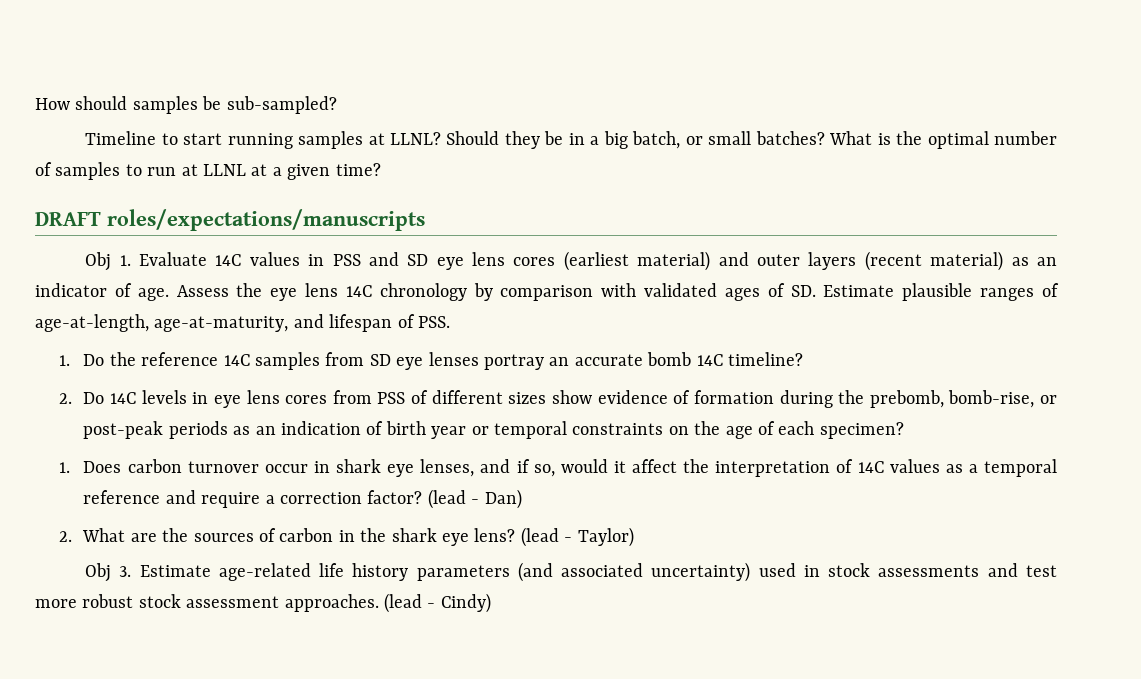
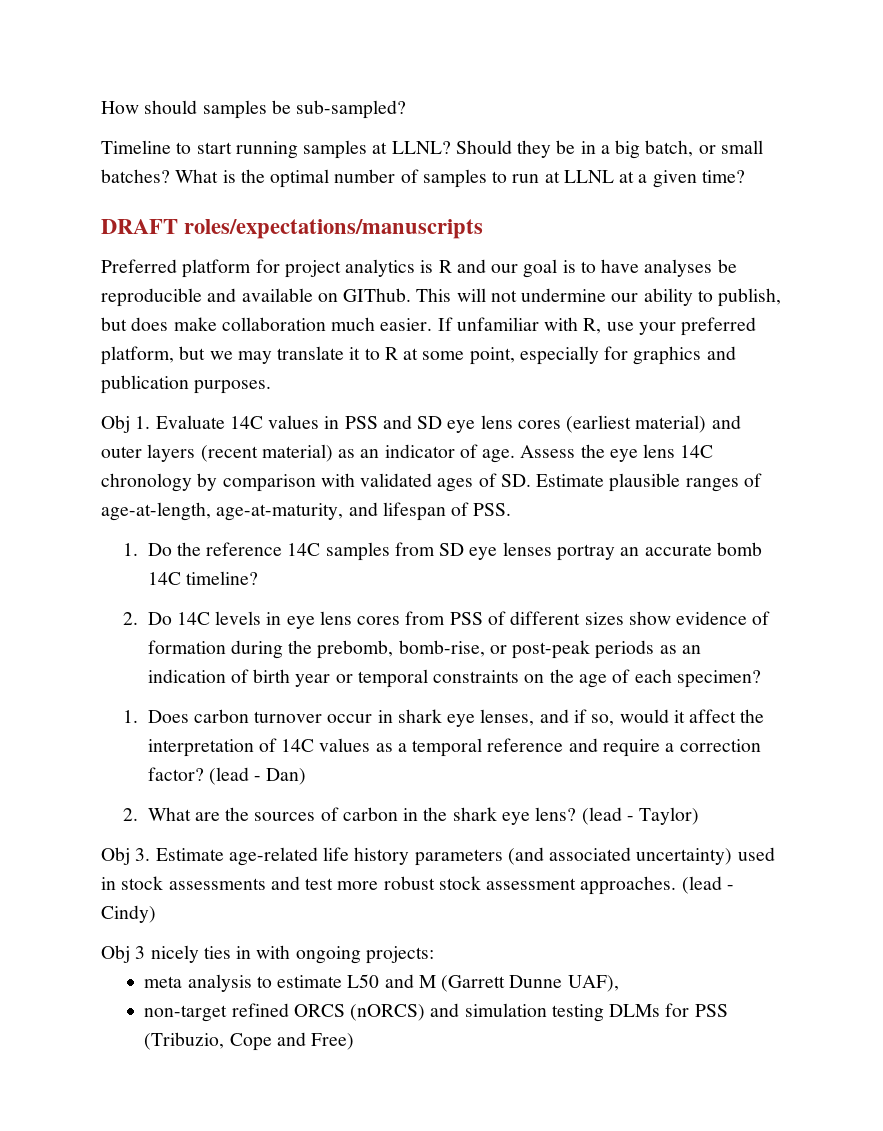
(425, 220) none -> [101,259,737,278] [101,288,782,307] [101,317,757,336] [101,346,736,365] [101,375,272,394] // Preferred platform for project analytics is R and our goal is to have analyses be reproducible and available on GIThub. This will not undermine our ability to publish, but does make collaboration much easier. If unfamiliar with R, use your preferred platform, but we may translate it to R at some point, especially for graphics and publication purposes.
(491, 603) none -> [101,945,434,964] [144,974,619,992] [144,1003,728,1022] [144,1032,355,1051] // Obj 3 nicely ties in with ongoing projects: // meta analysis to estimate L50 and M (Garrett Dunne UAF), // non-target refined ORCS (nORCS) and simulation testing DLMs for PSS (Tribuzio, Cope and Free)

